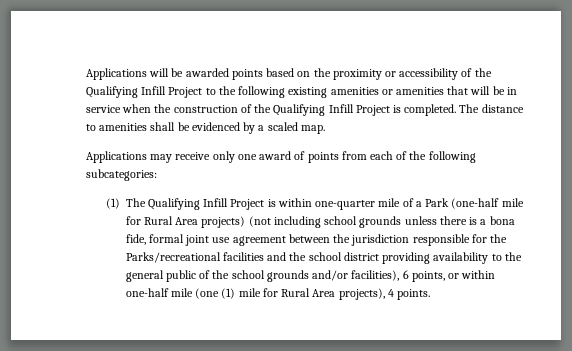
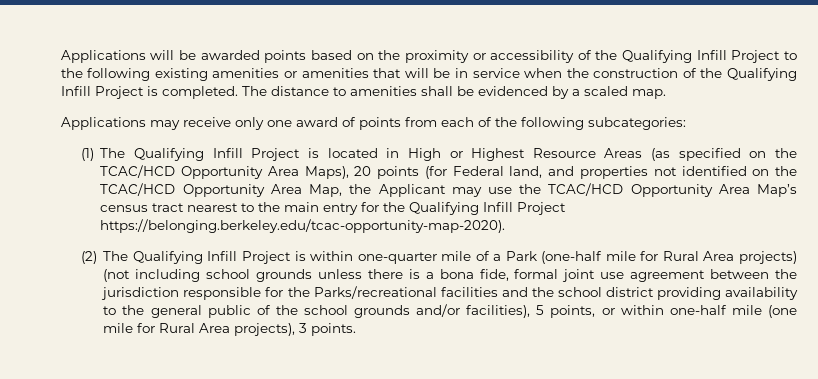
(276, 203) none -> [327,148,797,161] [100,165,797,179] [100,183,797,197] [100,202,567,215] [100,219,506,233] [80,251,306,264] located in High or Highest Resource Areas (as specified on the TCAC/HCD Opportunity Area Maps), 20 points (for Federal land, and properties not identified on the TCAC/HCD Opportunity Area Map, the Applicant may use the TCAC/HCD Opportunity Area Map’s census tract nearest to the main entry for the Qualifying Infill Project https://belonging.berkeley.edu/tcac-opportunity-map-2020). // (2) The Qualifying Infill Project is
[402,270,409,279] 6 -> [536,305,545,315] 5
[221,288,236,299] (1) -> (798, 311) none
[387,289,394,297] 4 -> [299,323,308,333] 3

